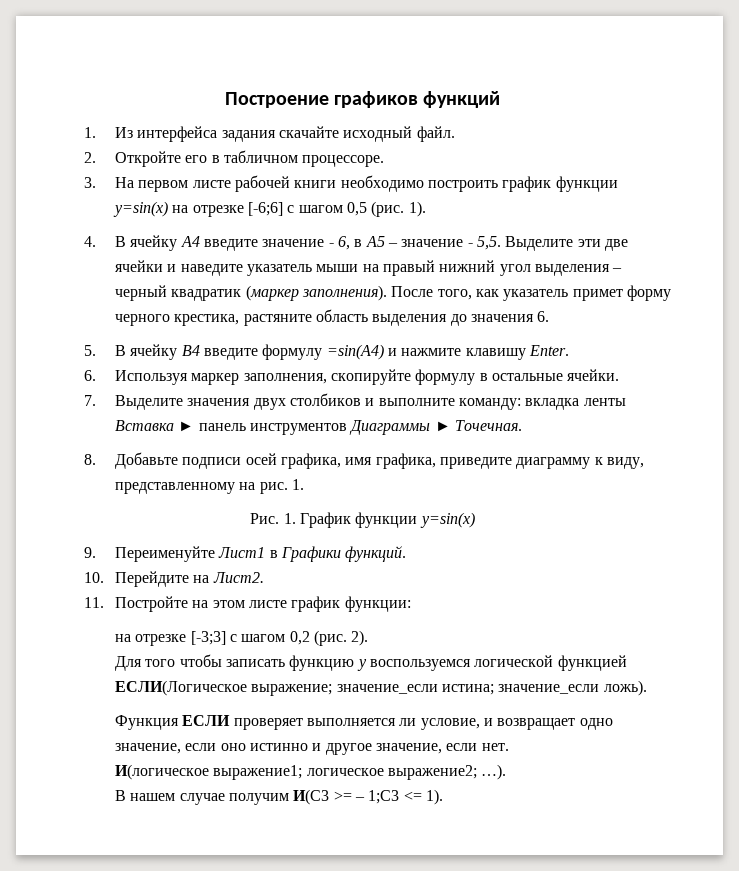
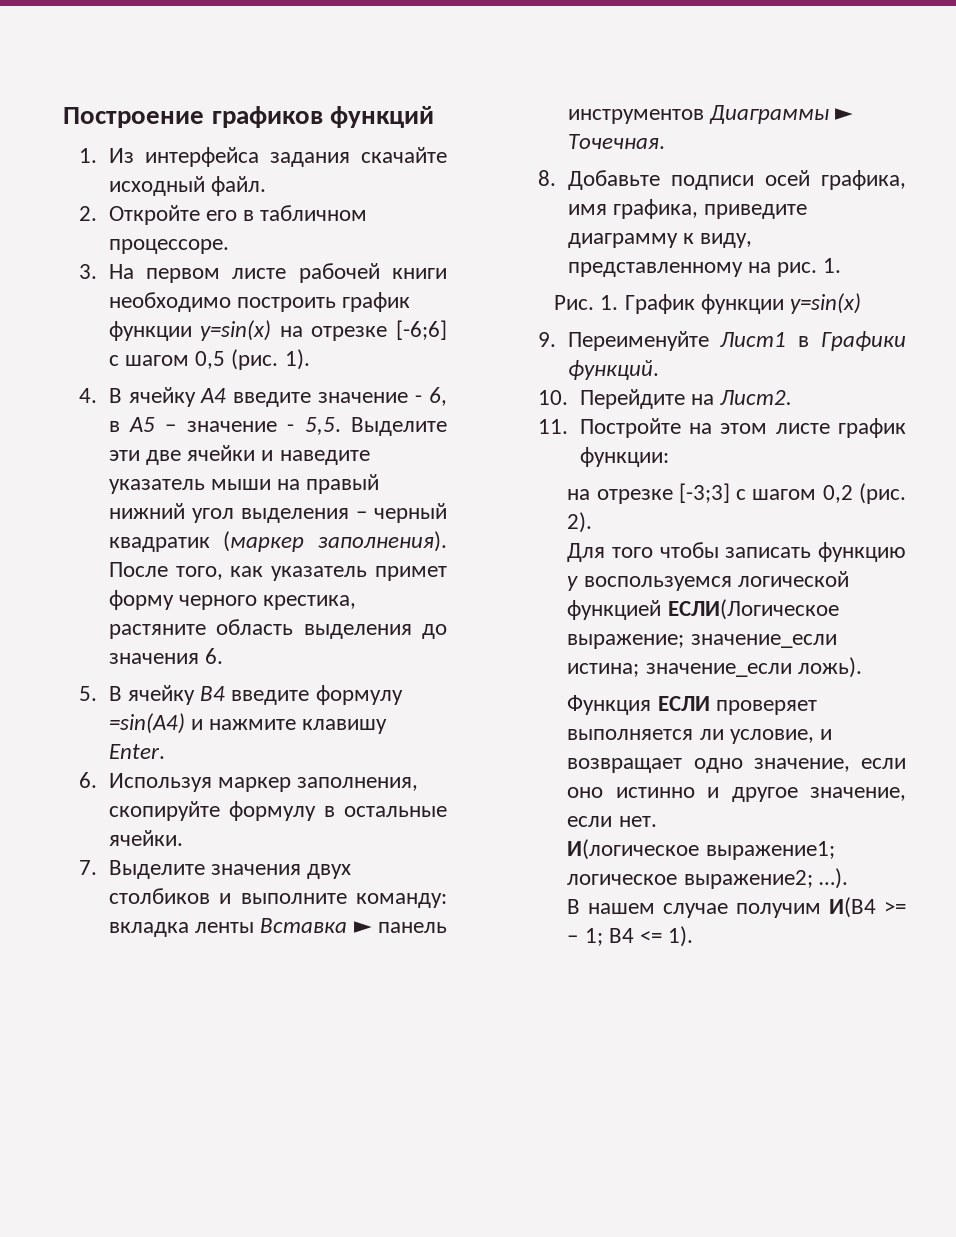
[293,789,330,805] И(С3 -> [829,897,877,918] И(B4
[368,790,400,804] 1;С3 -> [584,928,634,946] 1; B4

